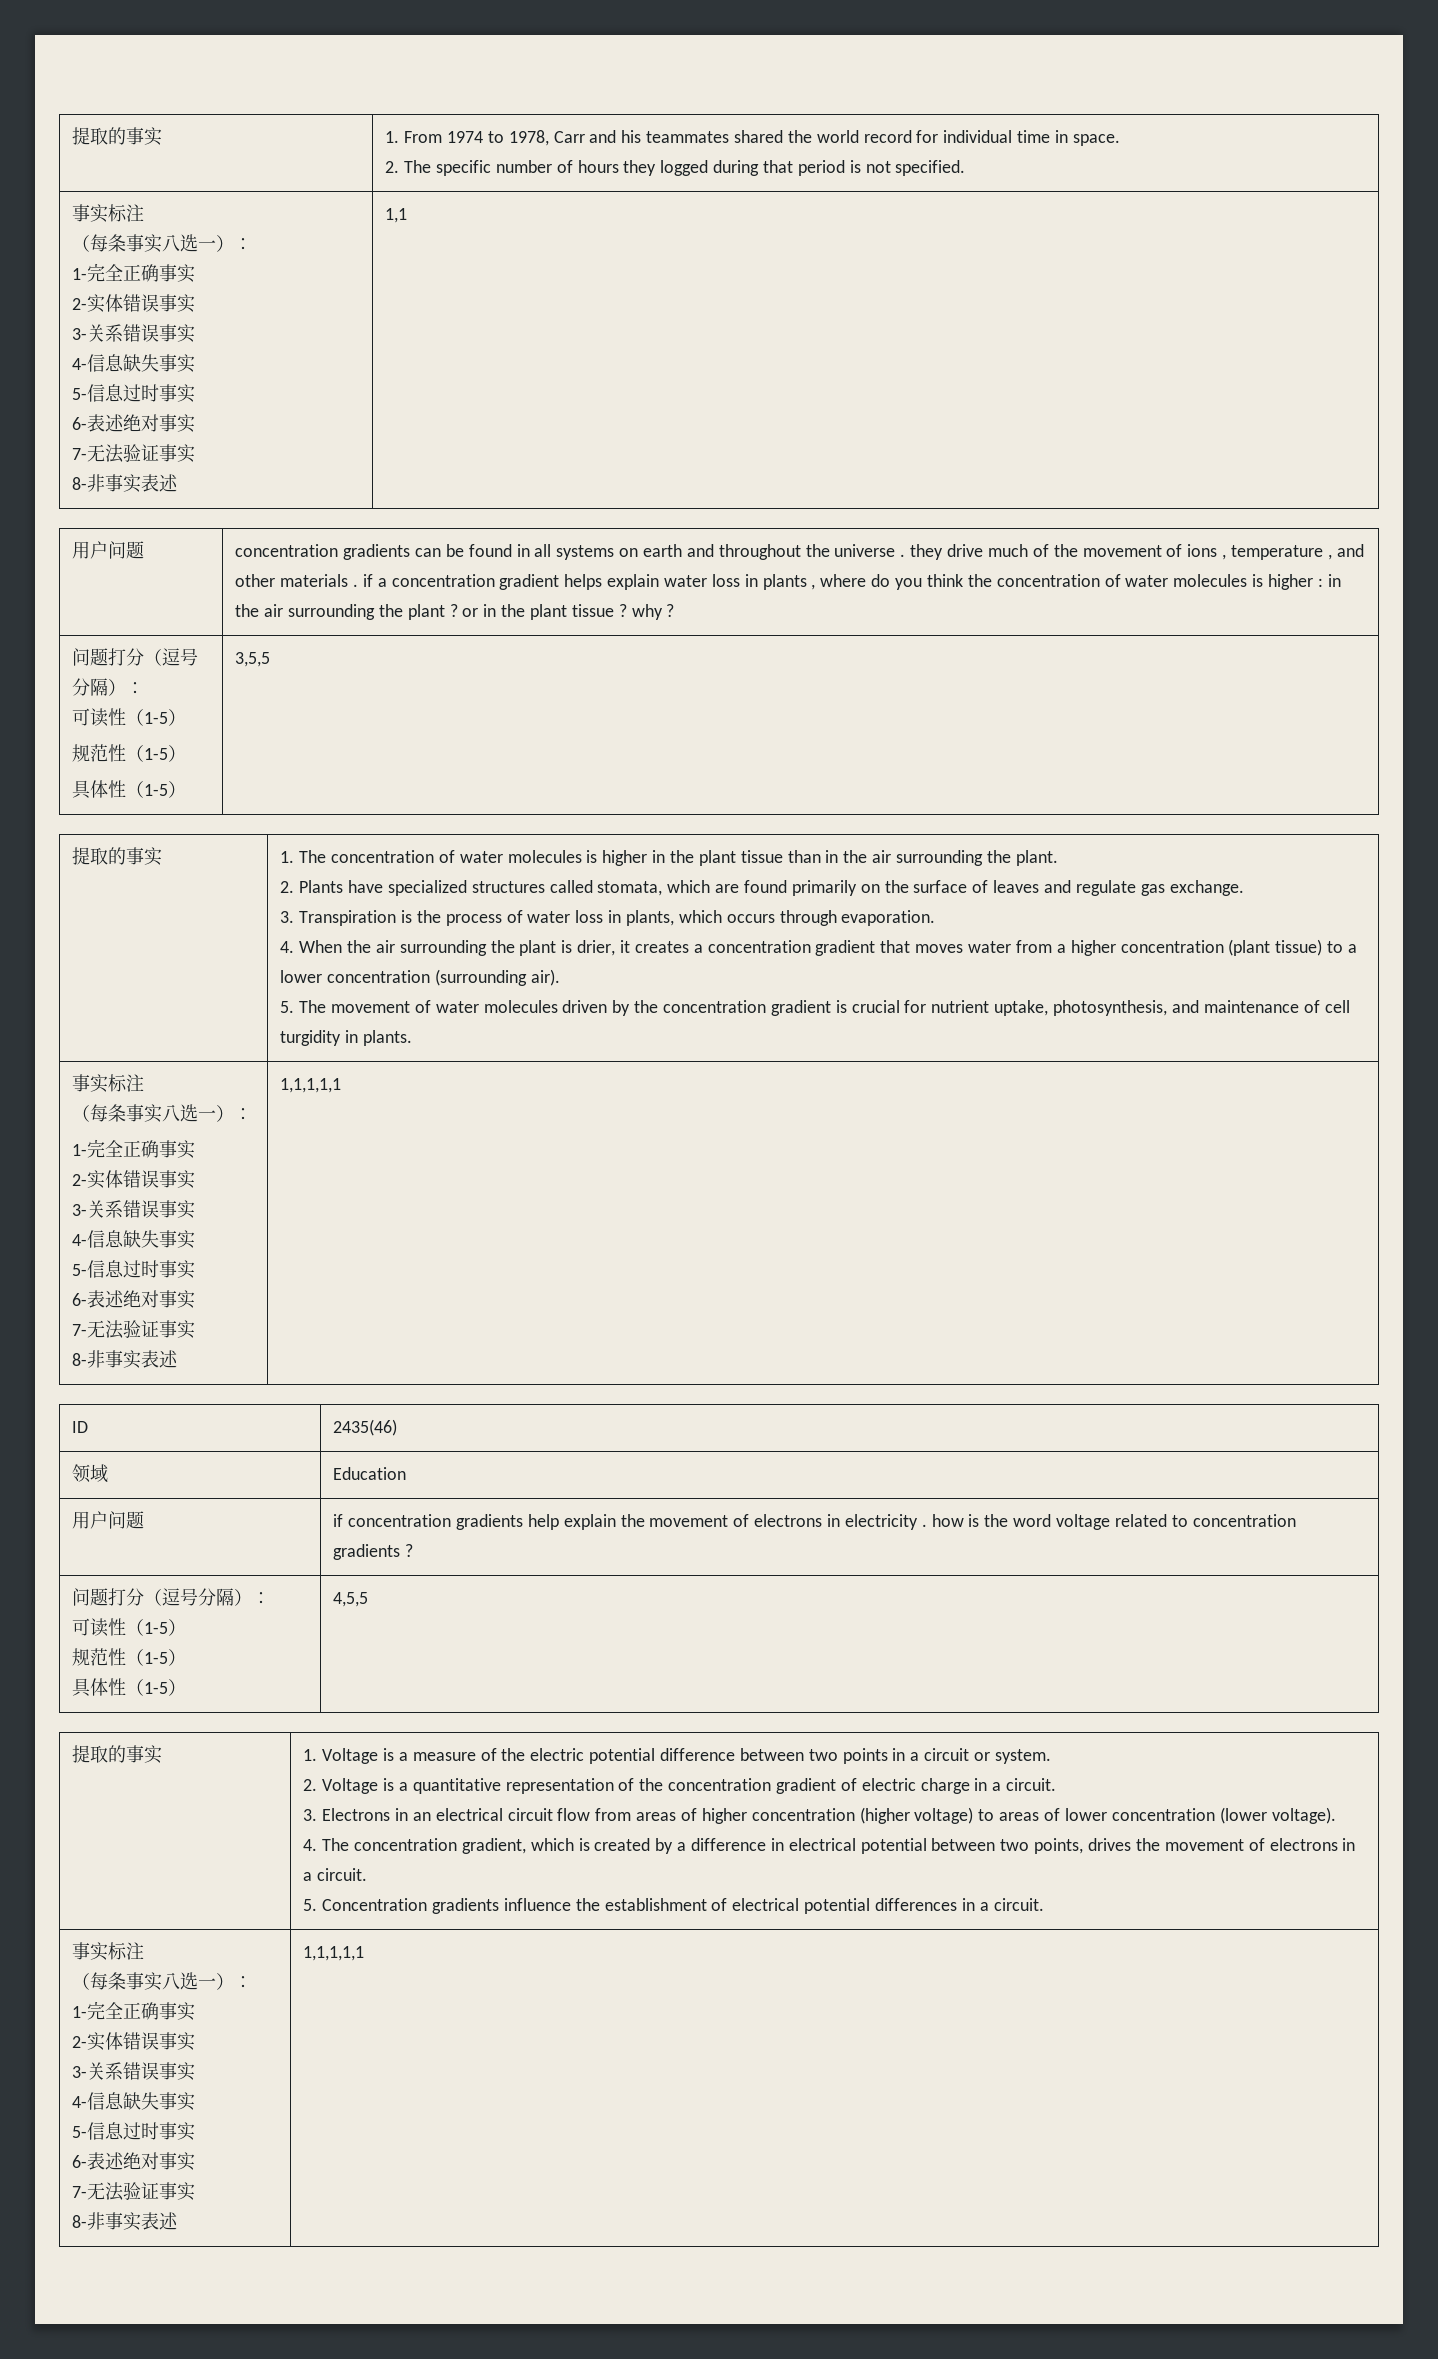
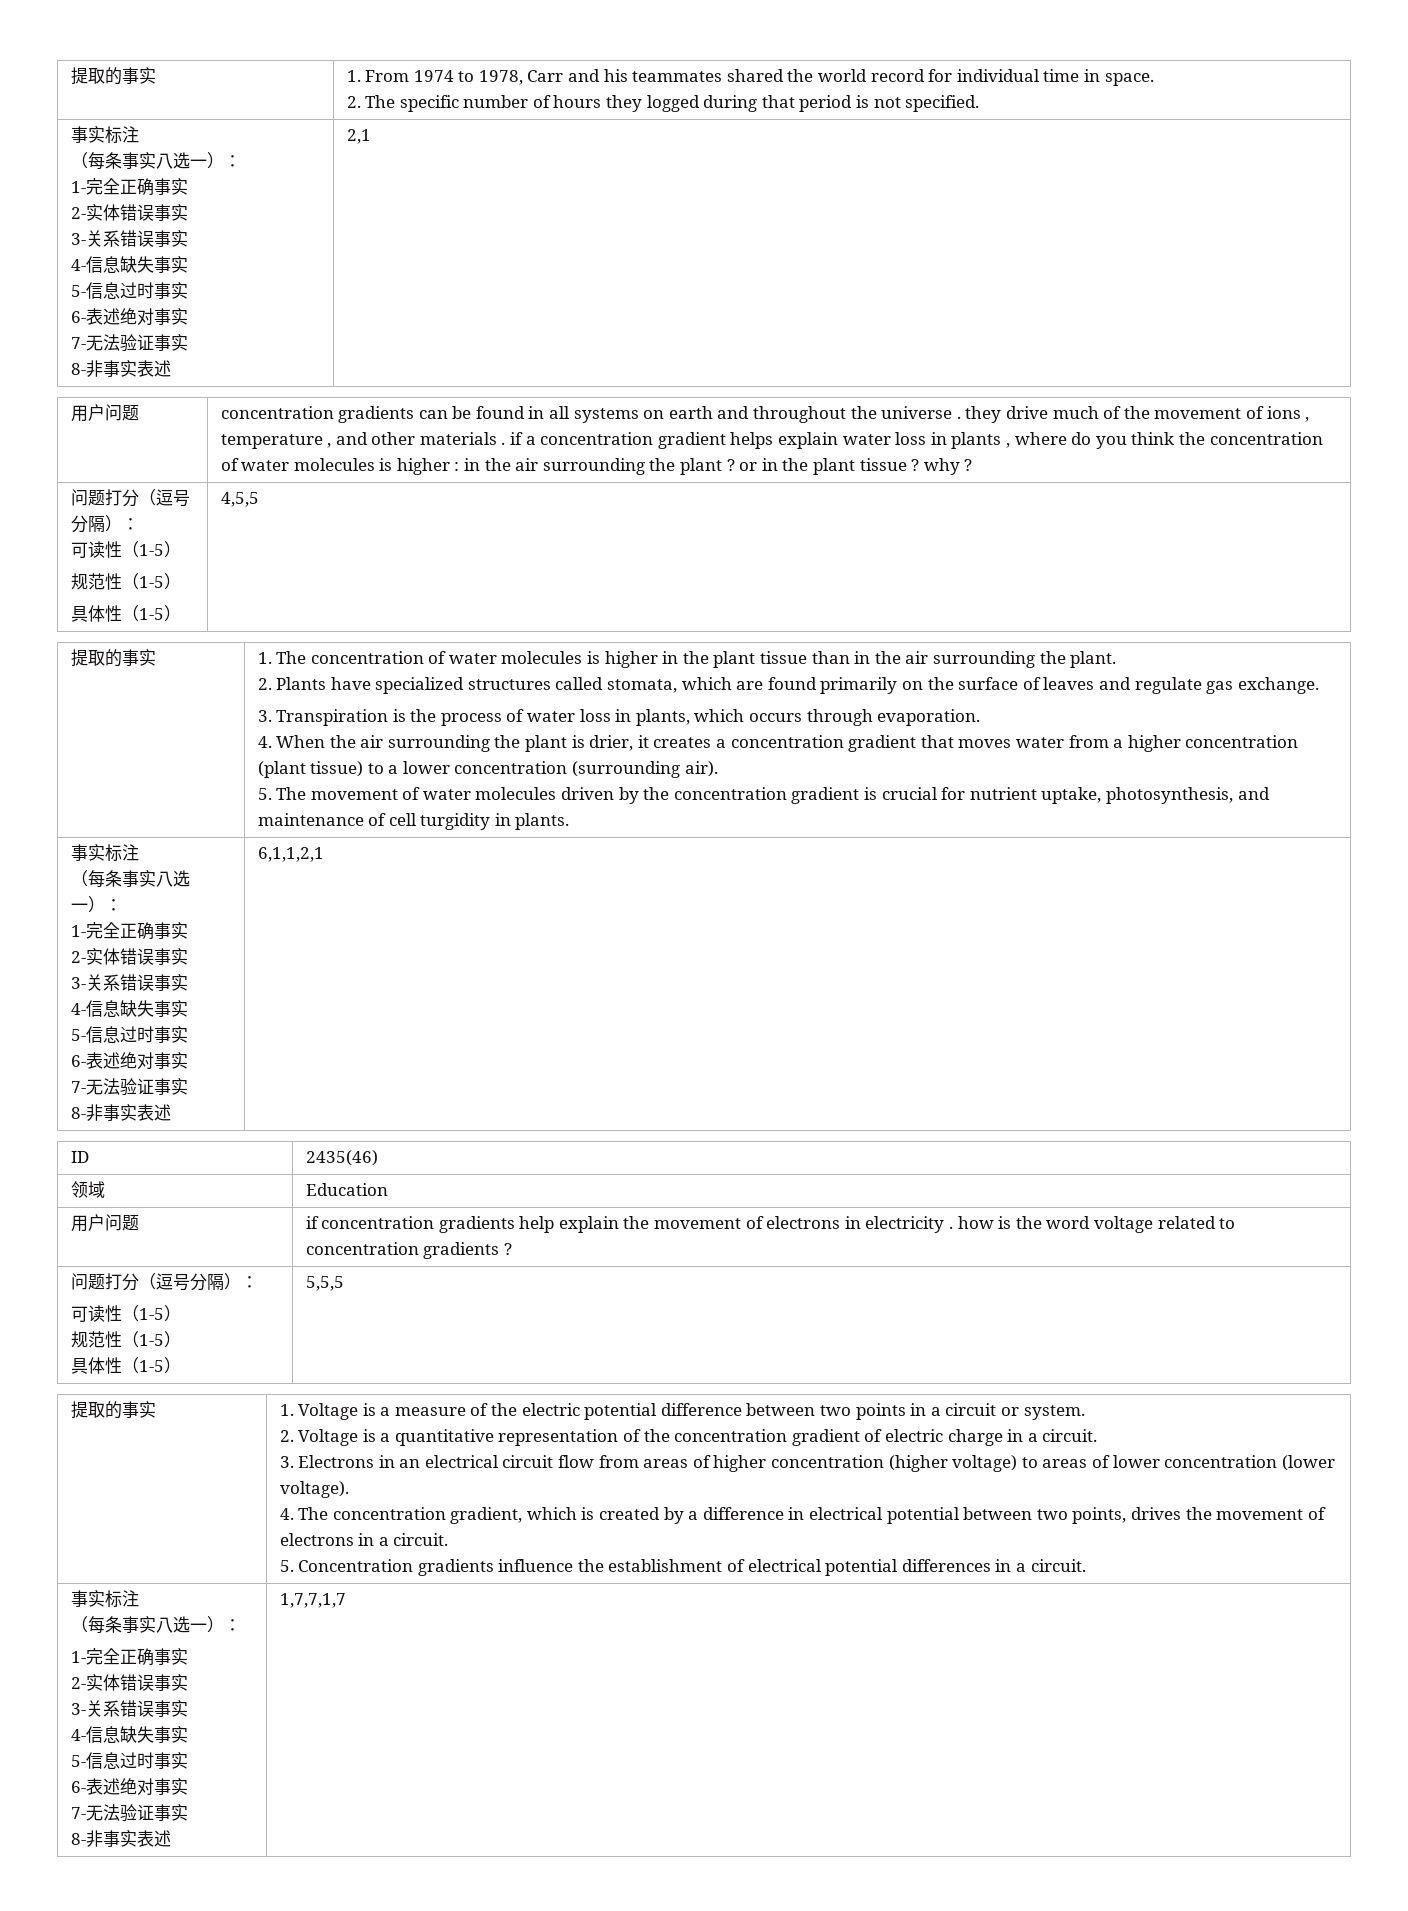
[385,208,408,223] 1,1 -> [346,129,371,144] 2,1
[235,652,271,667] 3,5,5 -> [220,492,259,507] 4,5,5
[280,1078,342,1093] 1,1,1,1,1 -> [257,847,324,862] 6,1,1,2,1
[333,1592,369,1607] 4,5,5 -> [305,1276,344,1291] 5,5,5
[303,1946,365,1961] 1,1,1,1,1 -> [279,1593,346,1608] 1,7,7,1,7

